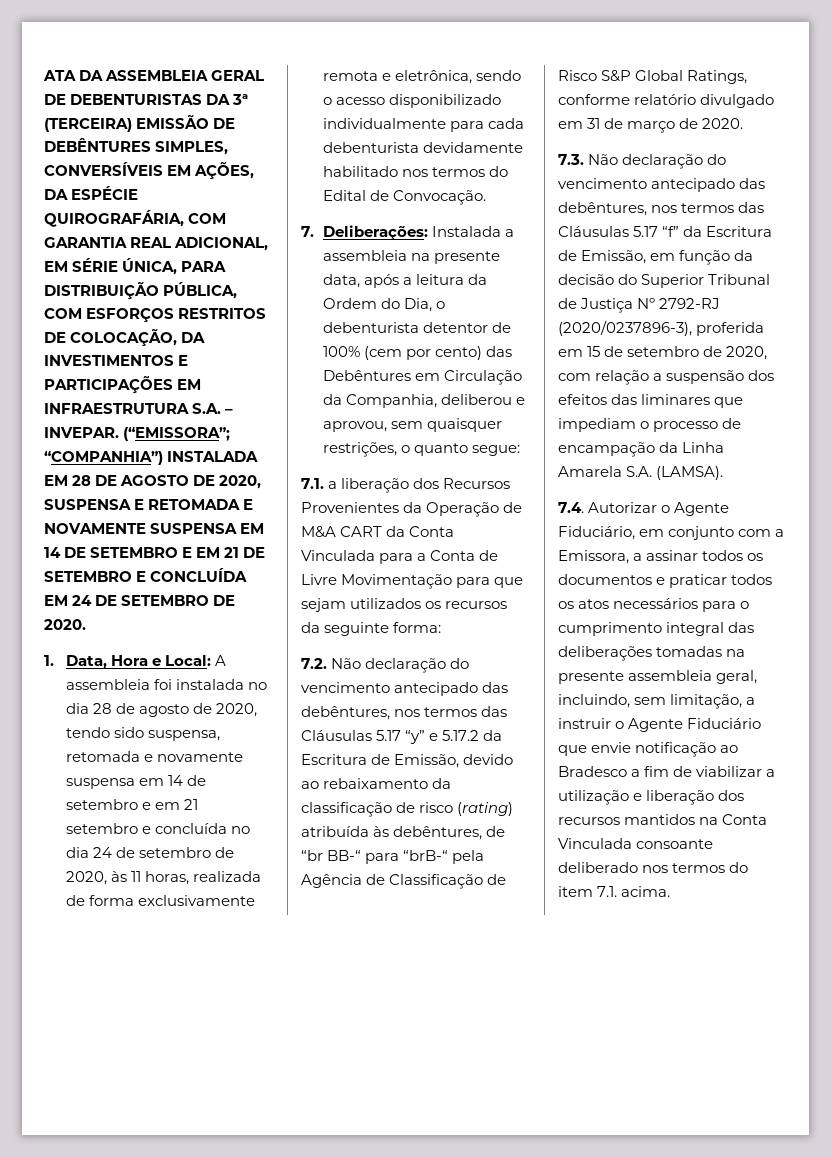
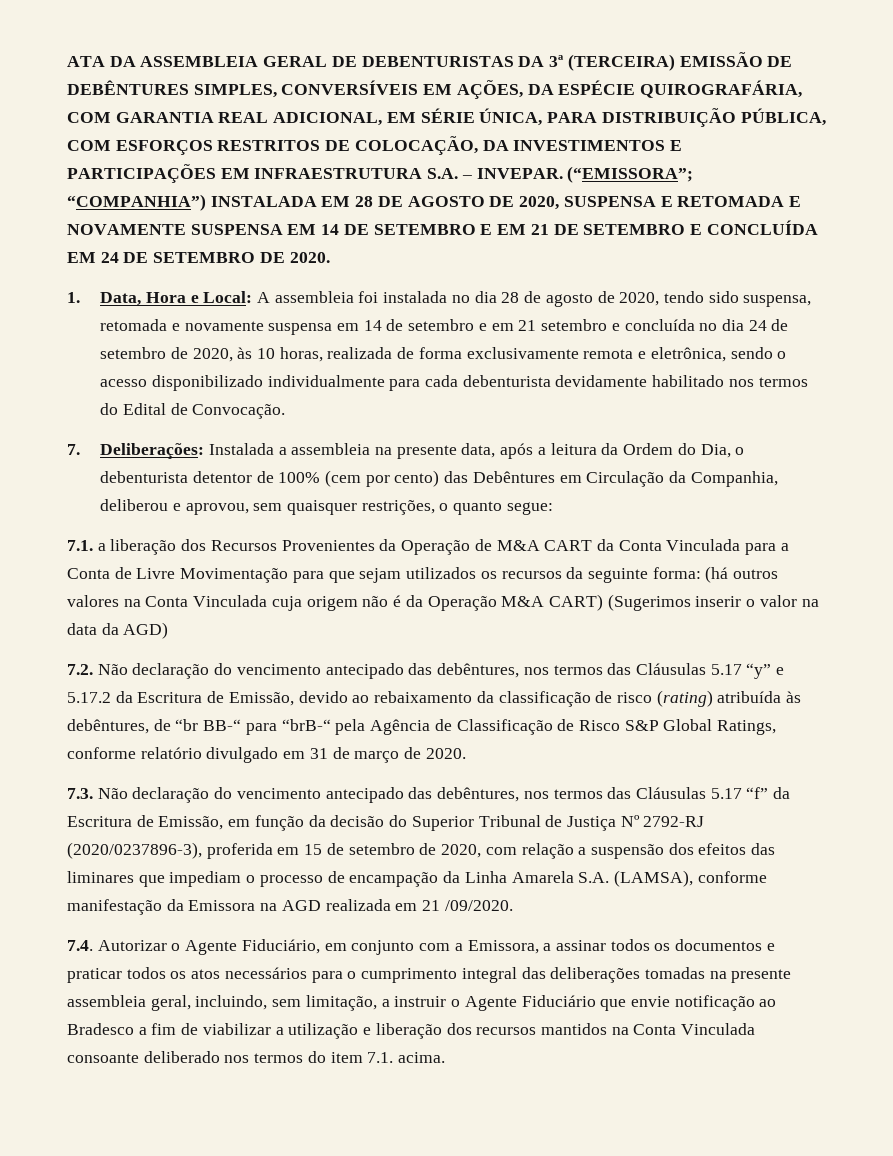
[130,871,141,882] 11 -> [257,348,276,359] 10
(442, 627) none -> [705,566,779,583] [67,594,819,611] [67,622,169,639] (há outros valores na Conta Vinculada cuja origem não é da Operação M&A CART) (Sugerimos inserir o valor na data da AGD)
[656,466,724,480] (LAMSA). -> [613,870,767,887] [67,899,513,915] (LAMSA), conforme manifestação da Emissora na AGD realizada em 21 /09/2020.

